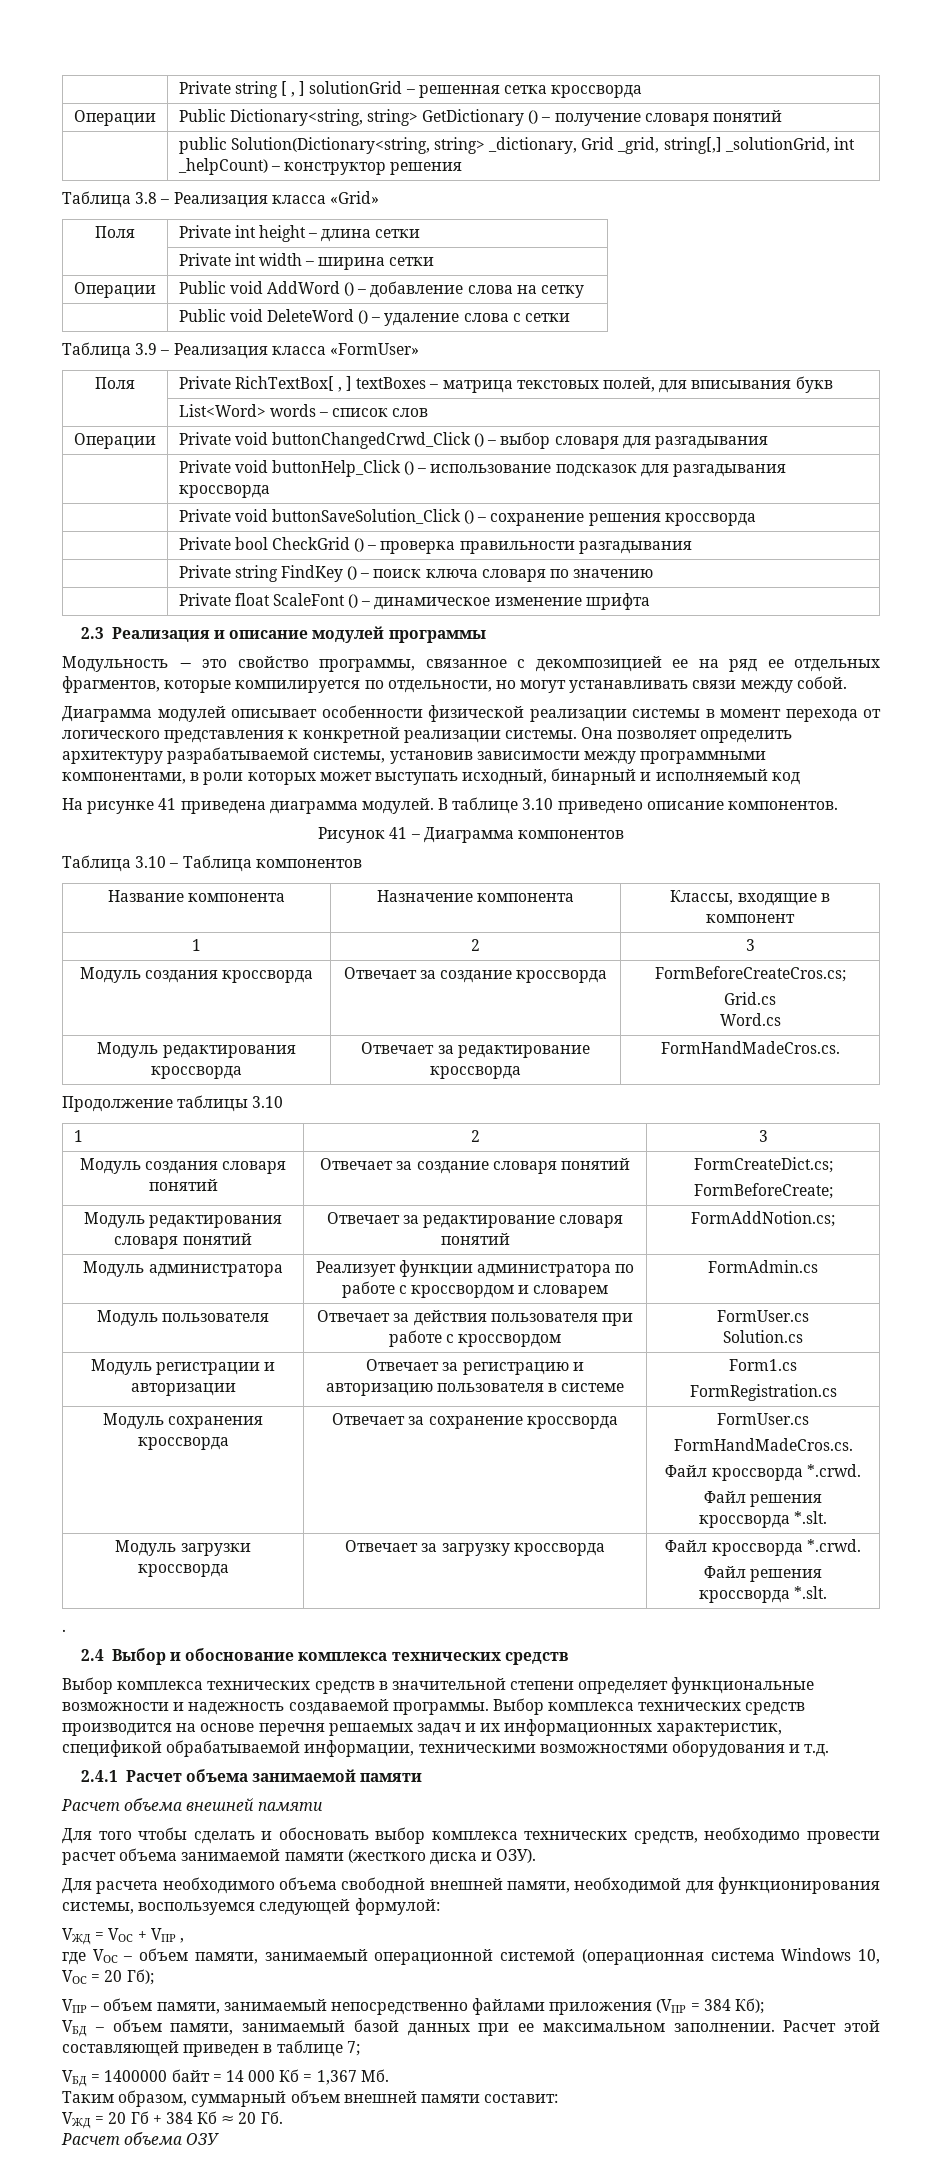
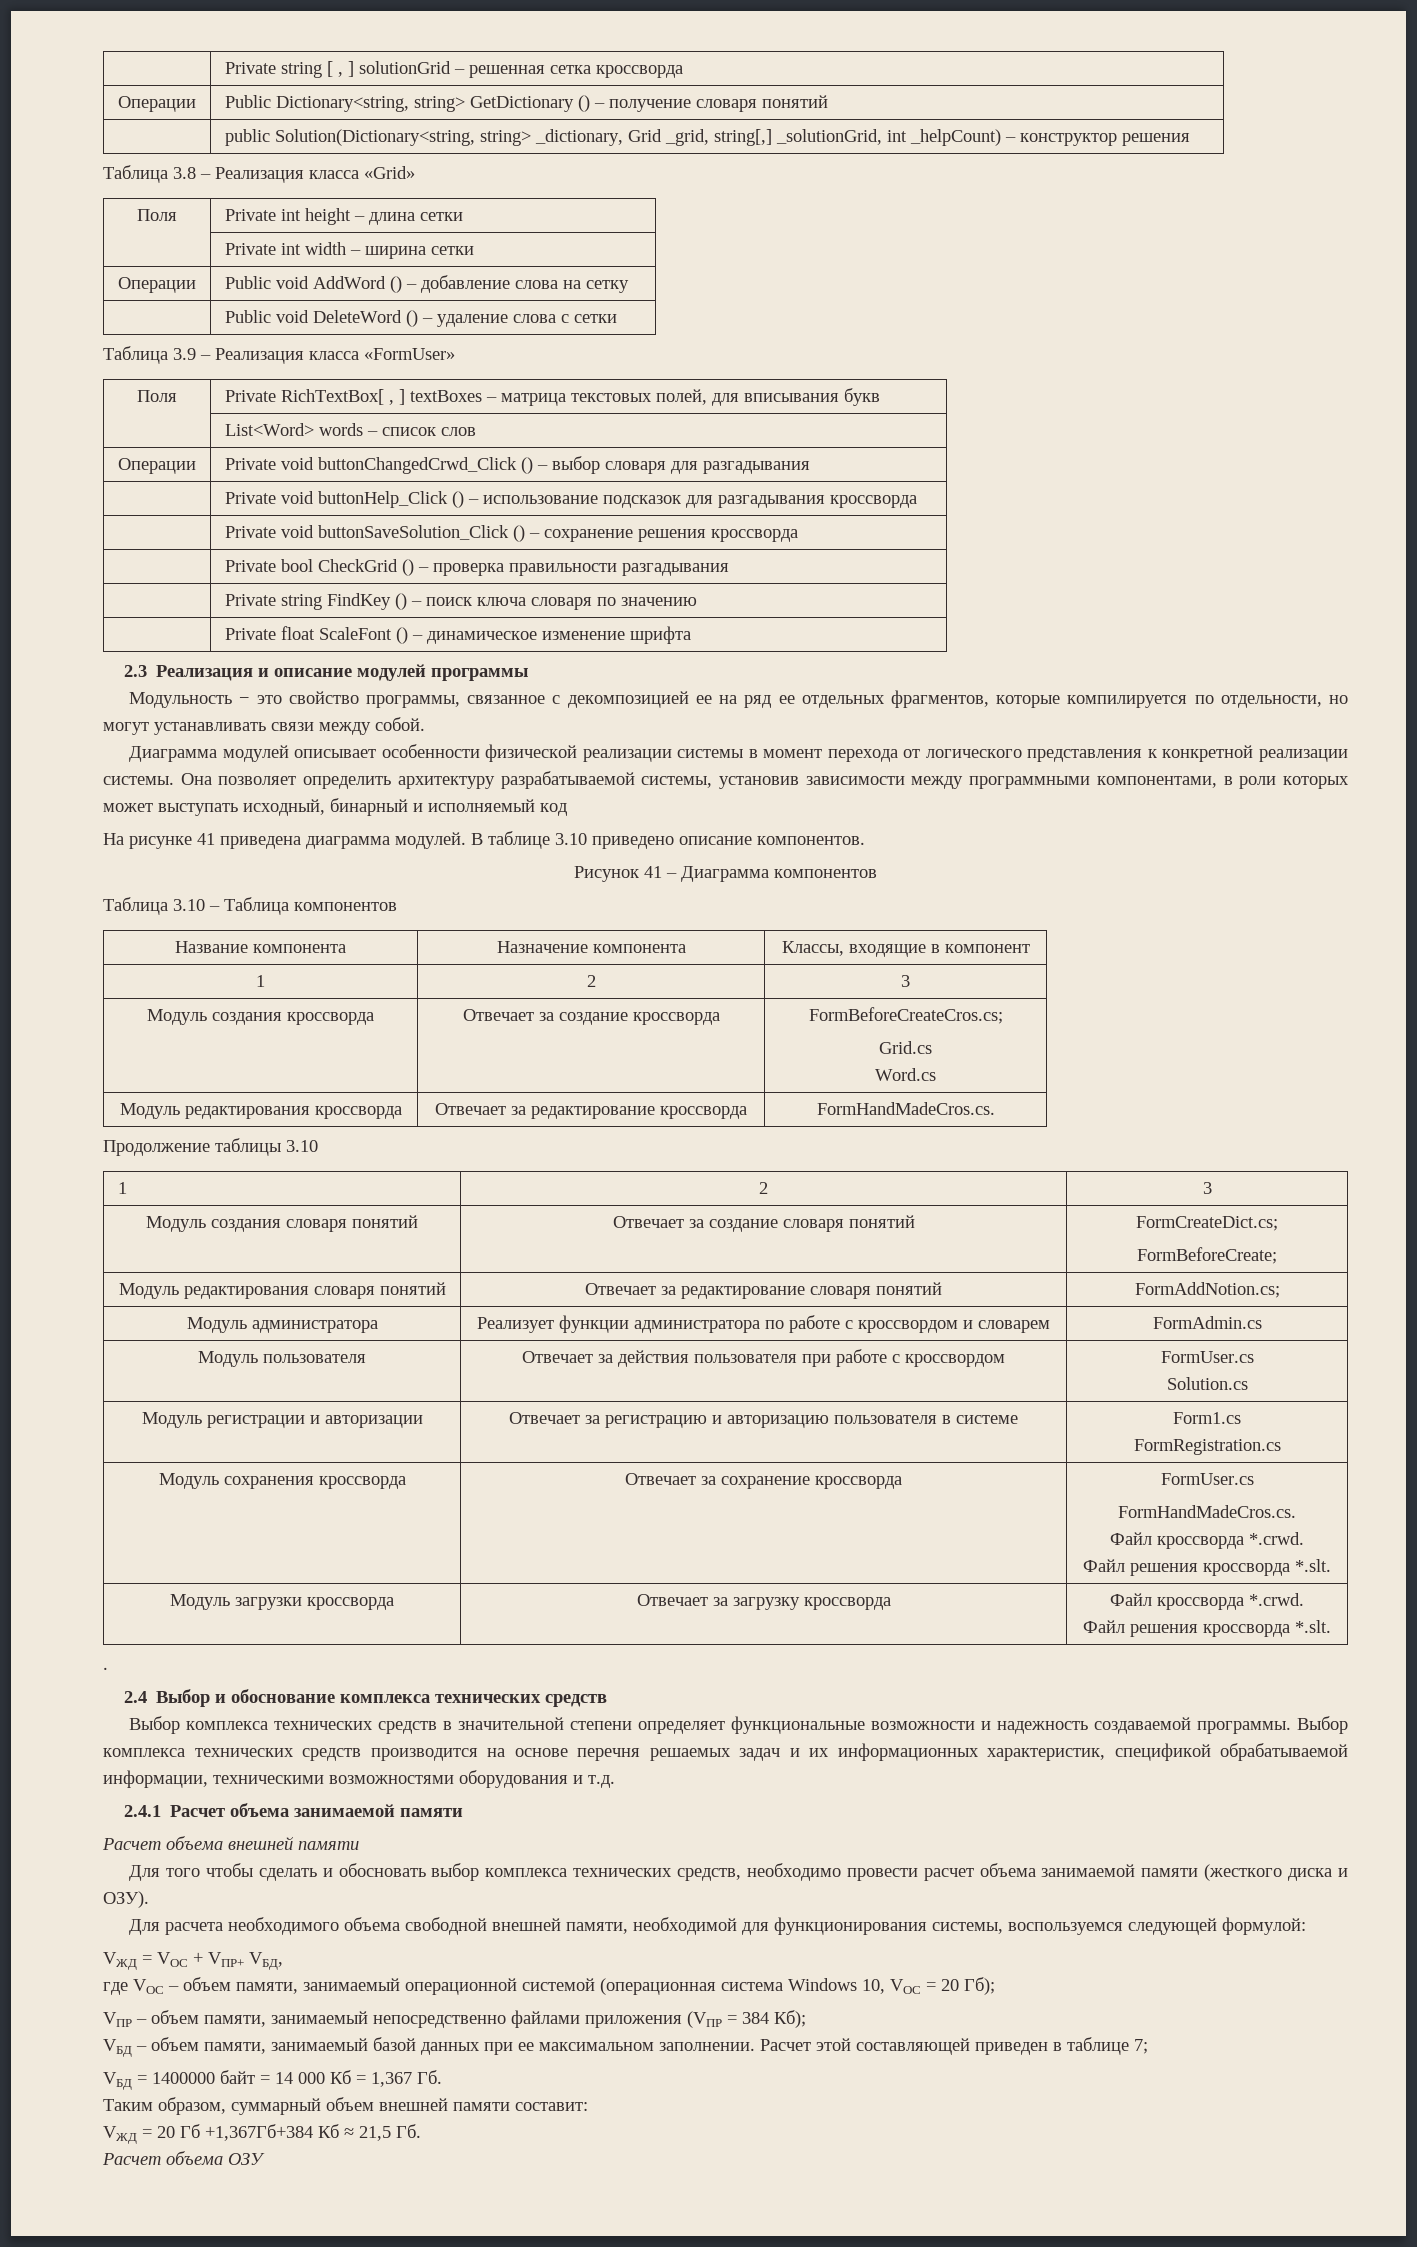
[150,1928,184,1943] VПР , -> [208,1952,283,1970] VПР+ VБД,
[360,2069,389,2082] Мб. -> [417,2070,442,2084] Гб.
[152,2112,193,2124] + 384 -> [205,2124,313,2141] +1,367Гб+384
[238,2112,257,2124] 20 -> [359,2126,391,2141] 21,5

